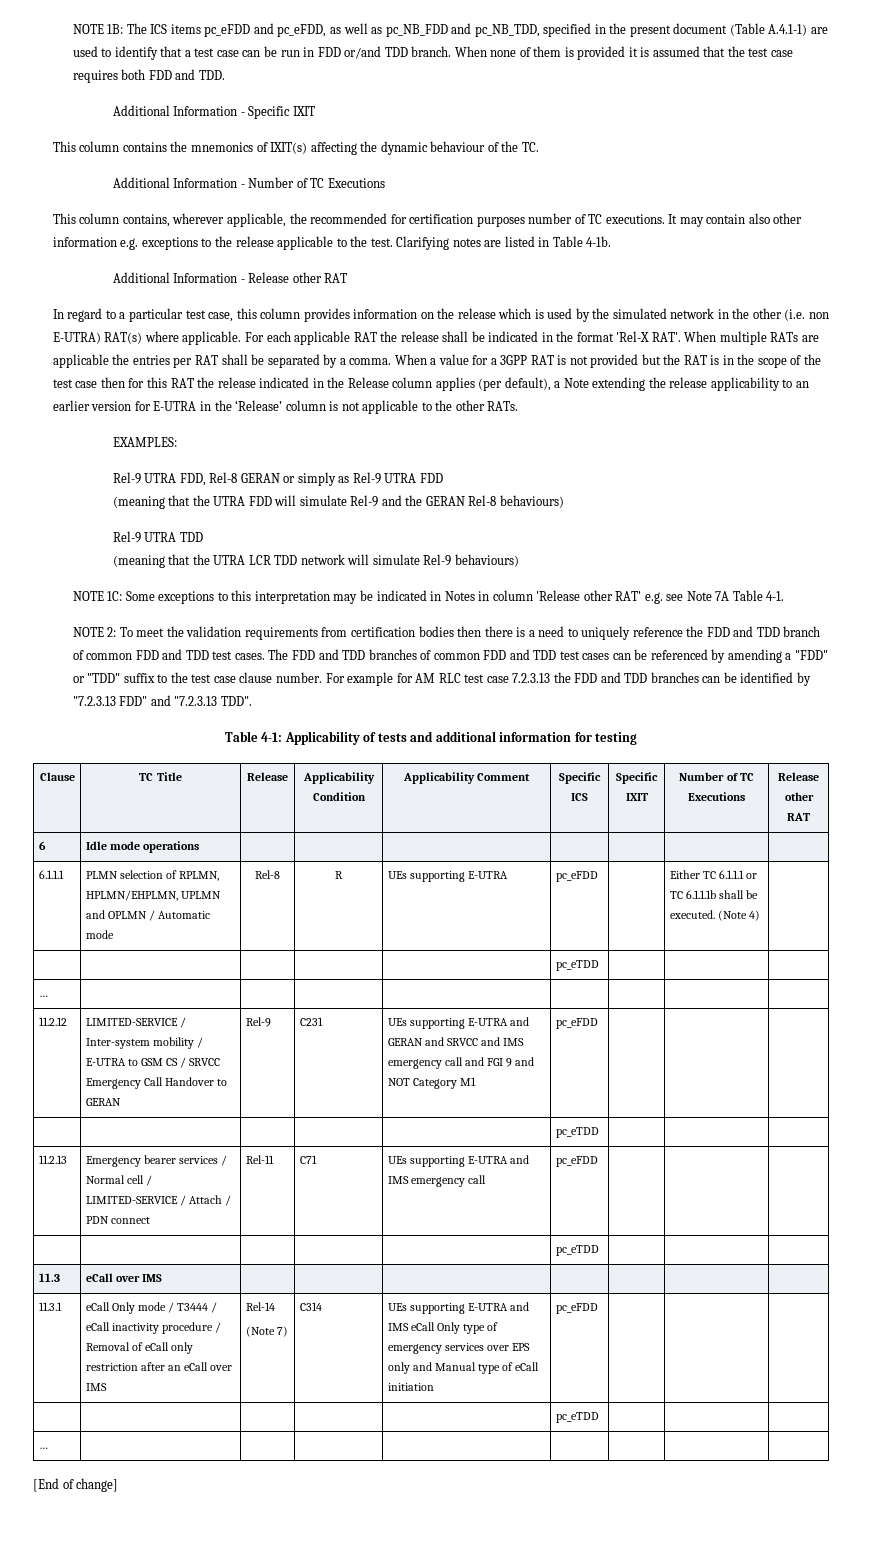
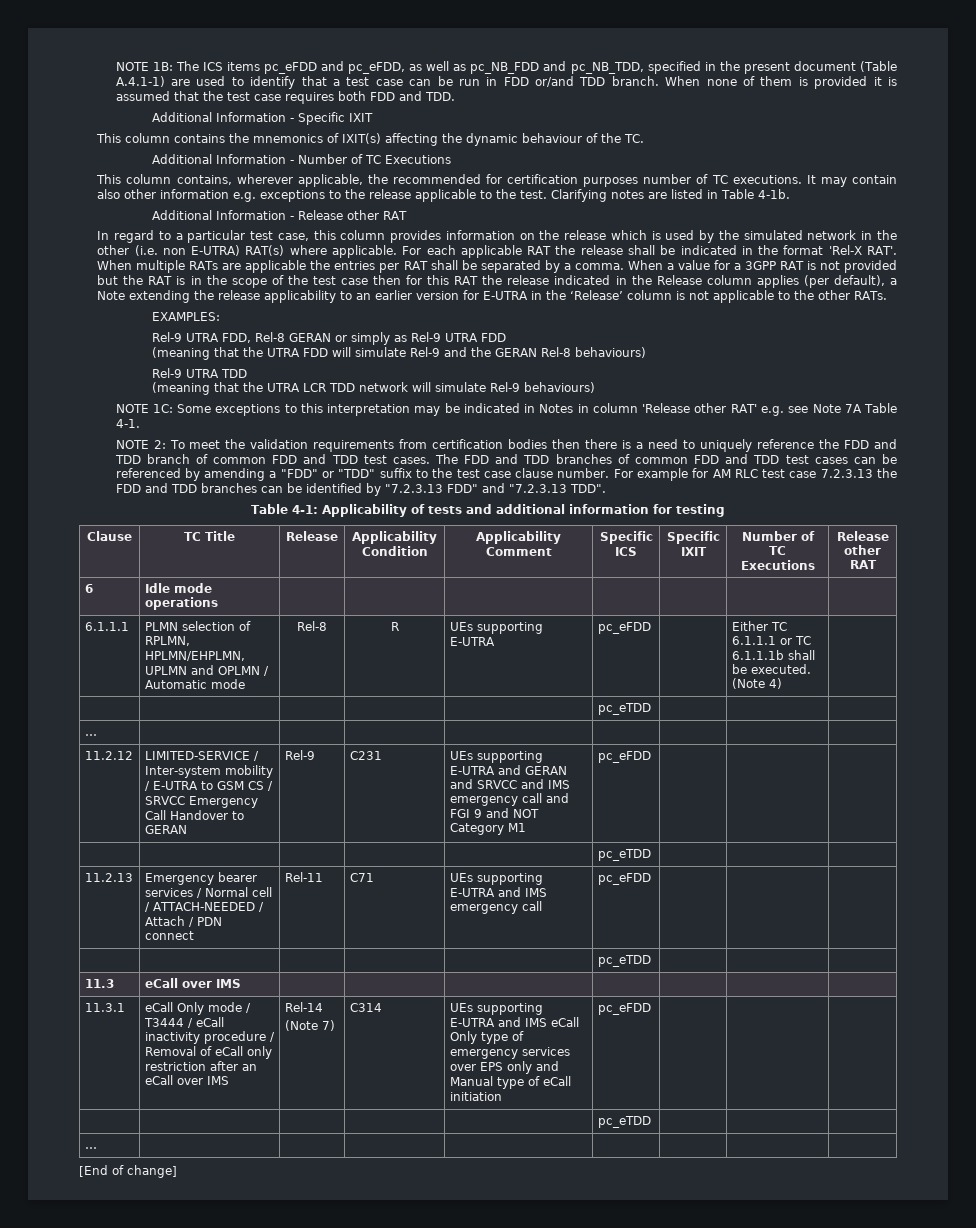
[85,1196,178,1204] LIMITED-SERVICE -> [152,902,255,911] ATTACH-NEEDED

